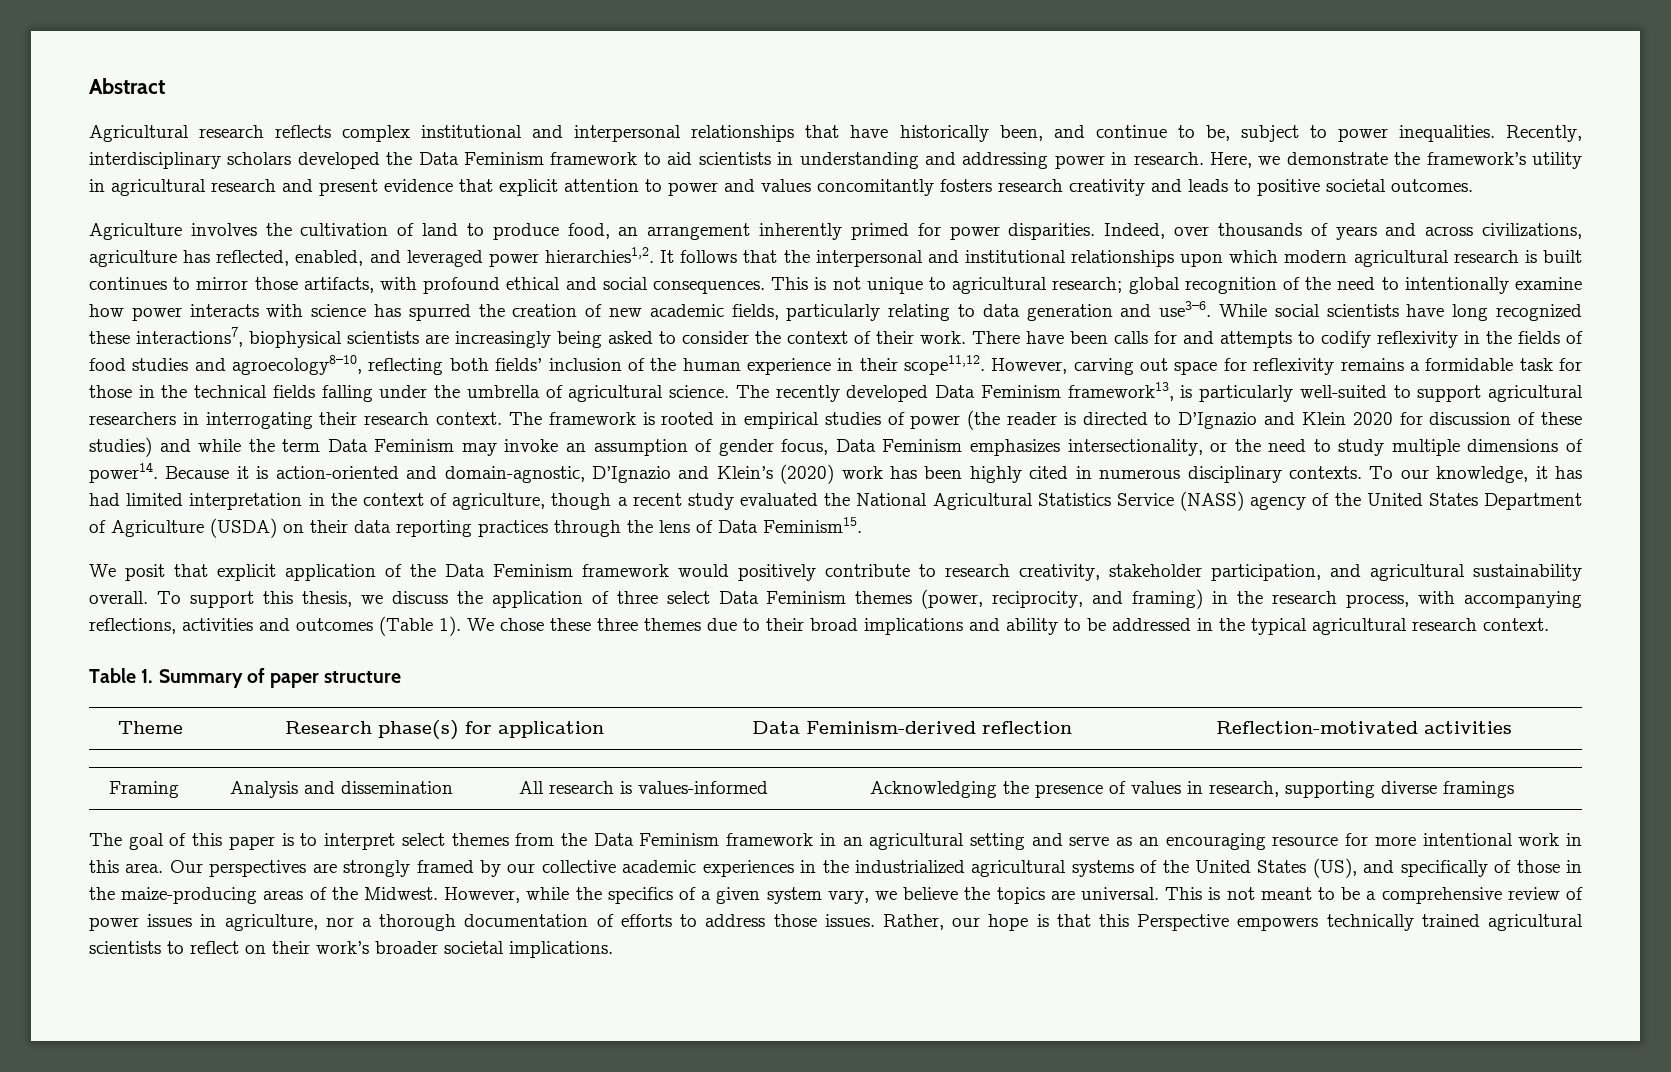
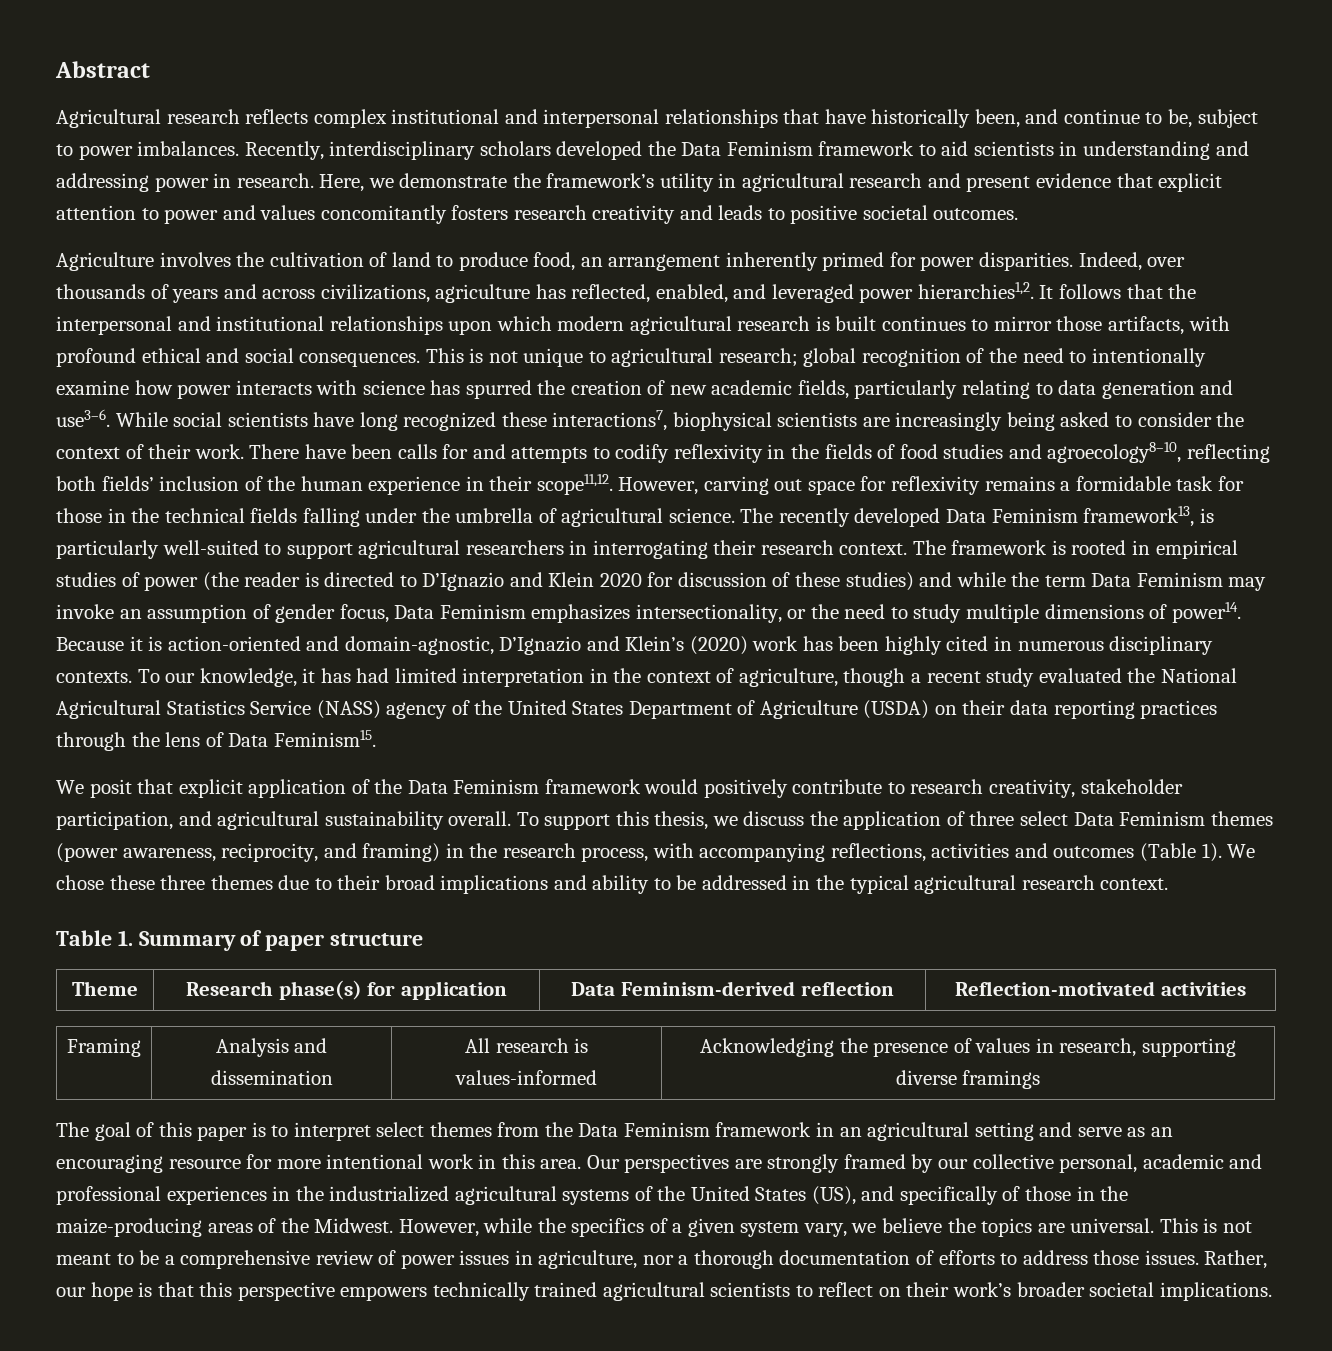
[1398,125,1495,142] inequalities. -> [137,141,240,156] imbalances.
[921,589,984,609] (power, -> [56,843,216,862] (power awareness,
[622,860,697,873] academic -> [1059,1154,1263,1173] [56,1186,161,1205] personal, academic and professional
[1137,914,1230,931] Perspective -> [237,1282,335,1301] perspective

